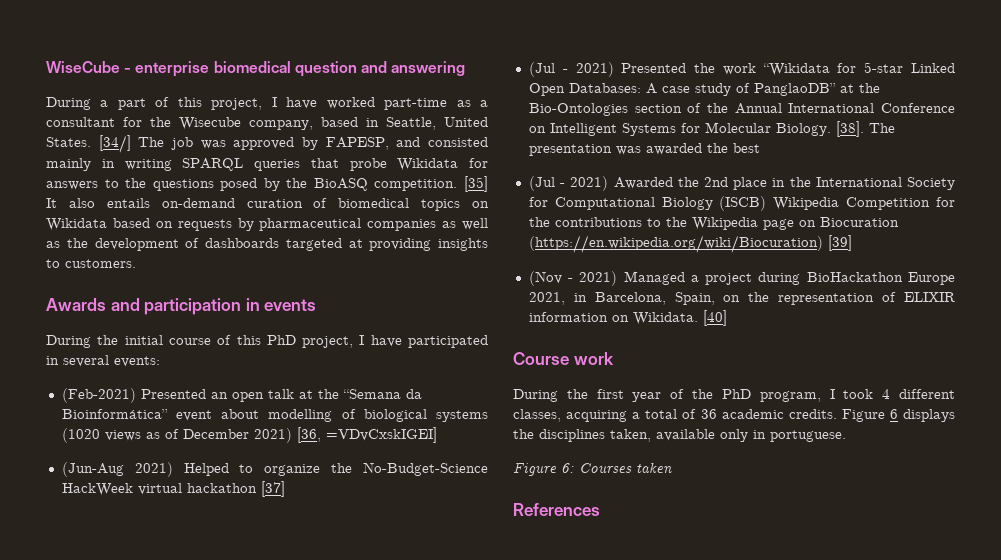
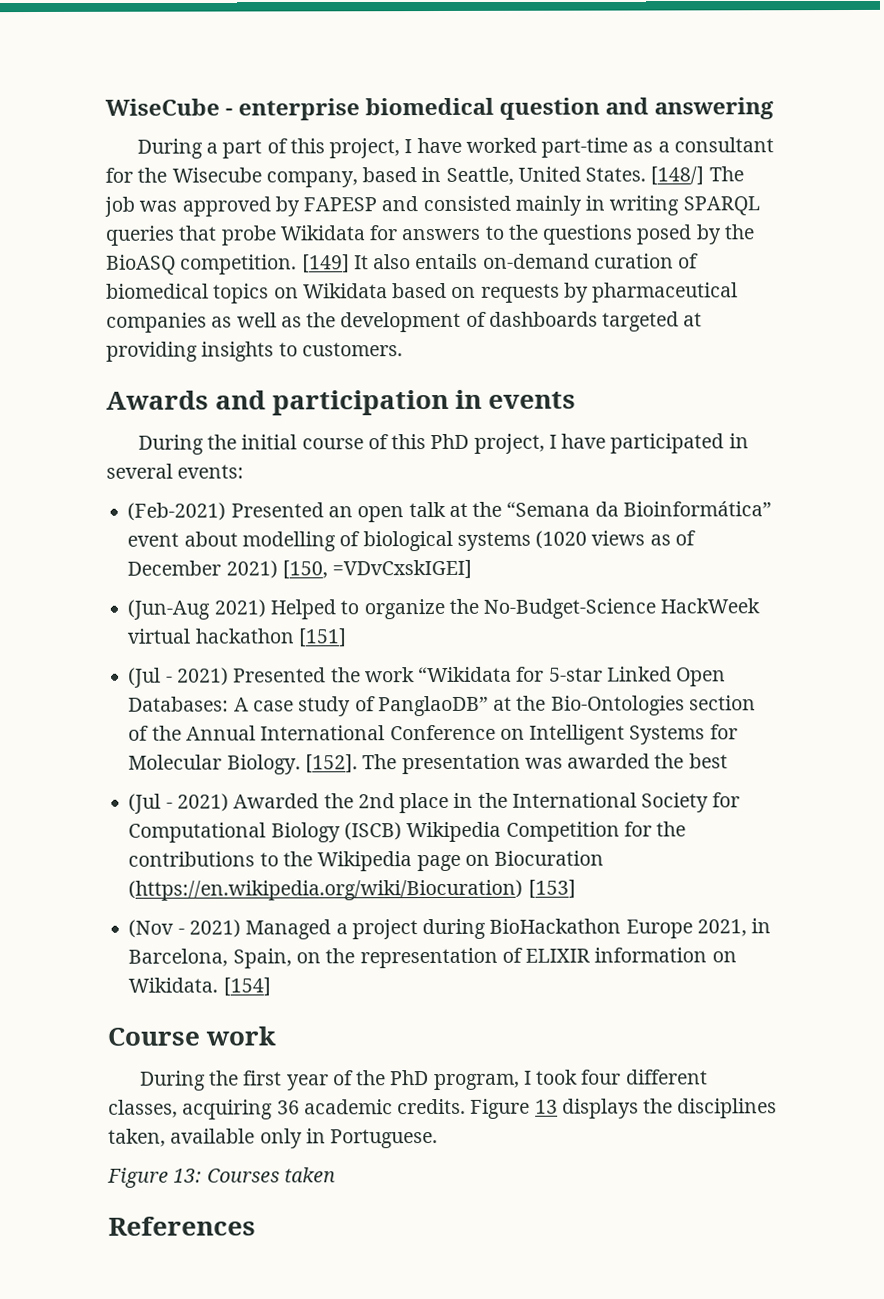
[98,135,131,153] [34/] -> [650,166,705,186] [148/]
[325,137,389,150] FAPESP, -> [303,197,378,212] FAPESP
[463,176,488,192] [35] -> [301,254,350,274] [149]
[296,427,321,443] [36, -> [281,560,328,580] [150,
[260,481,285,497] [37] -> [297,628,346,648] [151]
[835,121,864,137] [38]. -> [304,754,358,774] [152].
[827,235,852,251] [39] -> [527,879,576,899] [153]
[702,310,727,326] [40] -> [222,977,271,997] [154]
[882,389,891,399] 4 -> [581,1069,622,1085] four
[632,409,697,419] a total of -> (274, 1109) none
[889,409,898,419] 6 -> [534,1099,558,1114] 13
[770,430,846,442] [513,462,574,476] portuguese. // Figure 6: -> [330,1129,439,1149] [107,1167,203,1188] Portuguese. // Figure 13:

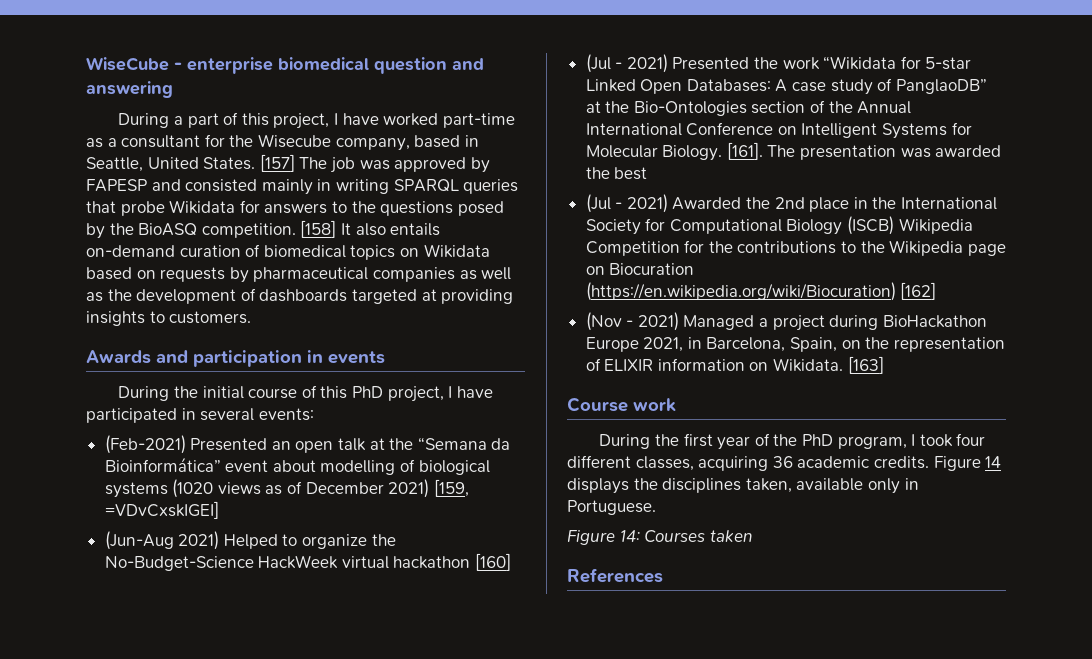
[650,166,705,186] [148/] -> [259,154,295,172] [157]
[301,254,350,274] [149] -> [300,220,337,238] [158]
[281,560,328,580] [150, -> [433,479,469,497] [159,
[297,628,346,648] [151] -> [475,553,512,571] [160]
[304,754,358,774] [152]. -> [726,142,763,160] [161].
[527,879,576,899] [153] -> [900,282,937,300] [162]
[222,977,271,997] [154] -> [847,356,884,374] [163]
[534,1099,558,1114] 13 -> [985,456,1002,468] 14
[173,1168,203,1183] 13: -> [619,530,640,542] 14:

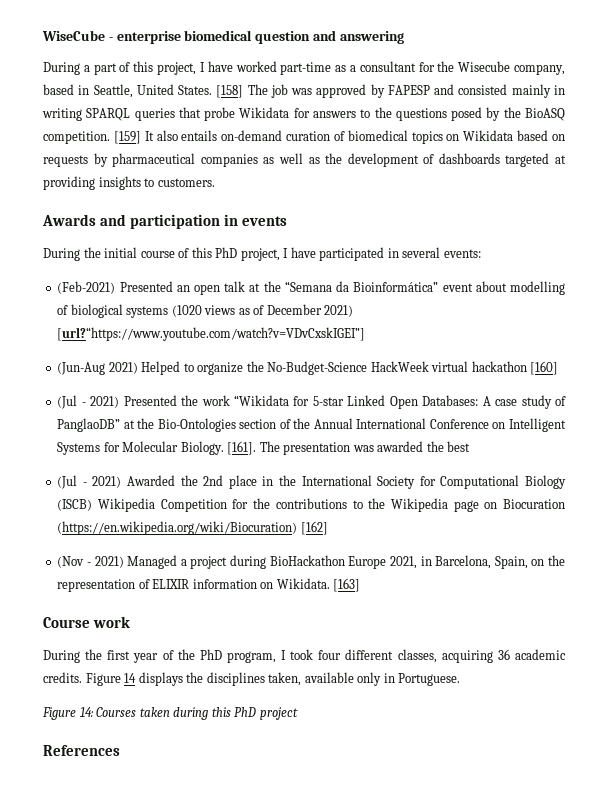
[259,154,295,172] [157] -> [216,85,244,98] [158]
[300,220,337,238] [158] -> [113,131,141,144] [159]
[433,479,469,497] [104,501,219,519] [159, =VDvCxskIGEI] -> [57,327,366,341] [url?“https://www.youtube.com/watch?v=VDvCxskIGEI”]
(753, 536) none -> [173,707,298,720] during this PhD project

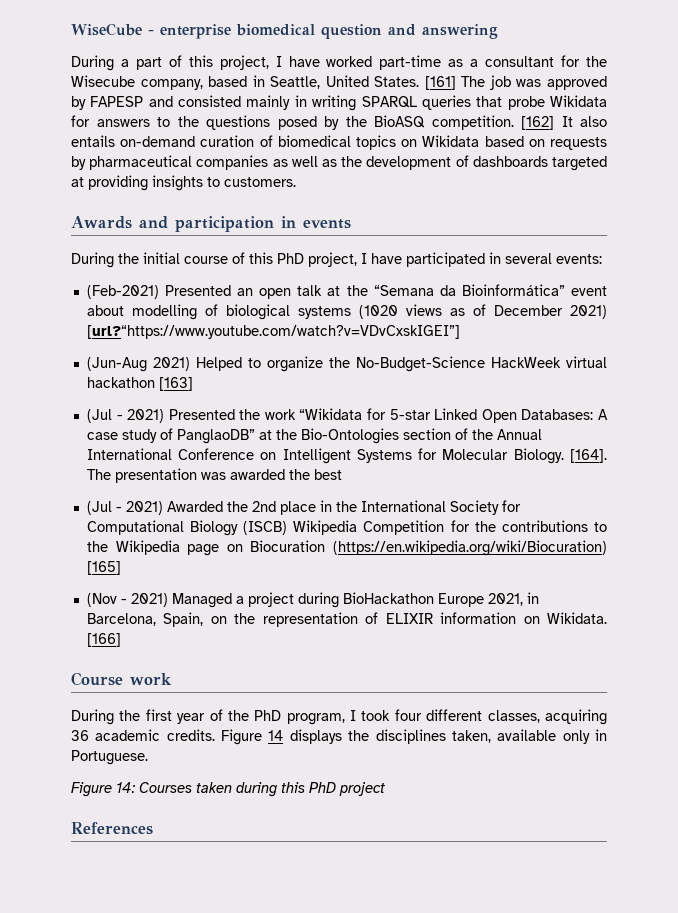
[216,85,244,98] [158] -> [424,76,456,90] [161]
[113,131,141,144] [159] -> [521,116,554,130] [162]
[530,361,559,375] [160] -> [158,377,193,391] [163]
[227,441,257,455] [161]. -> [570,449,608,463] [164].
[300,521,328,535] [162] -> [86,561,121,575] [165]
[333,578,361,592] [163] -> [86,633,121,647] [166]

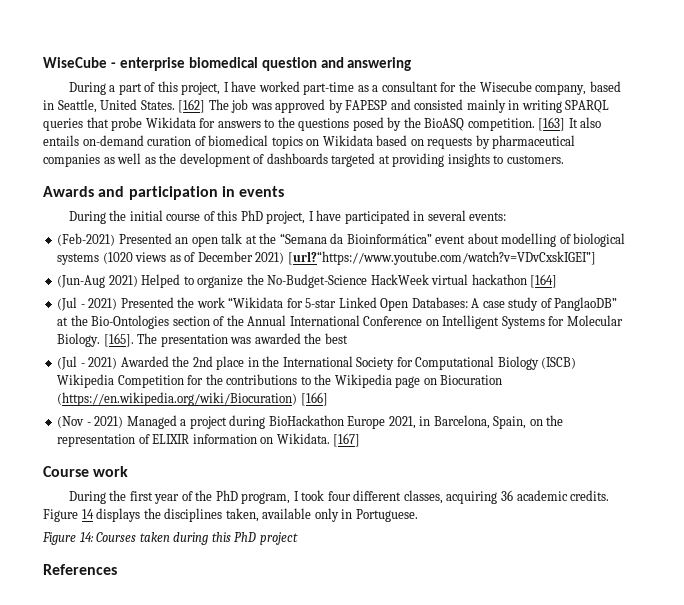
[424,76,456,90] [161] -> [178,99,206,113] [162]
[521,116,554,130] [162] -> [538,117,566,131] [163]
[158,377,193,391] [163] -> [530,274,558,288] [164]
[570,449,608,463] [164]. -> [103,333,134,347] [165].
[86,561,121,575] [165] -> [300,392,328,406] [166]
[86,633,121,647] [166] -> [333,433,361,447] [167]

